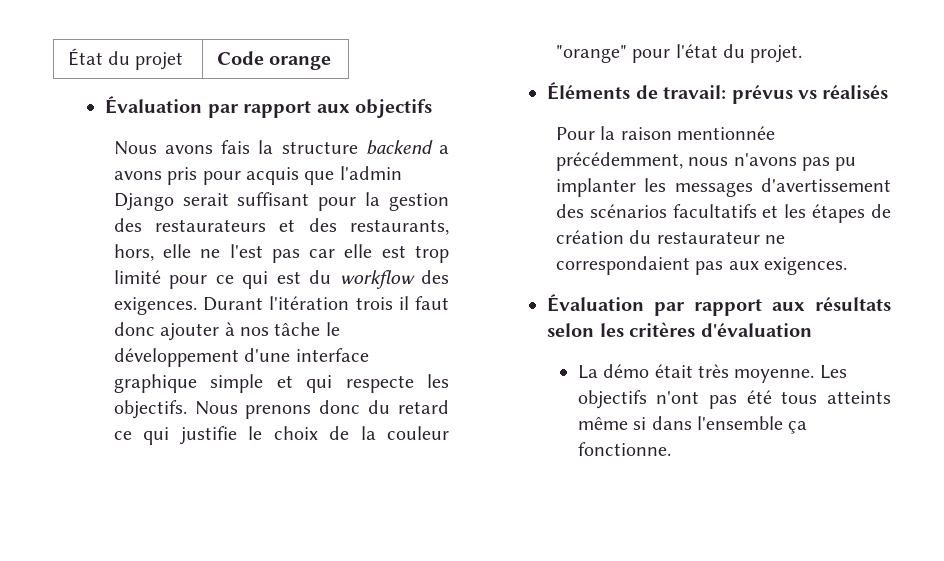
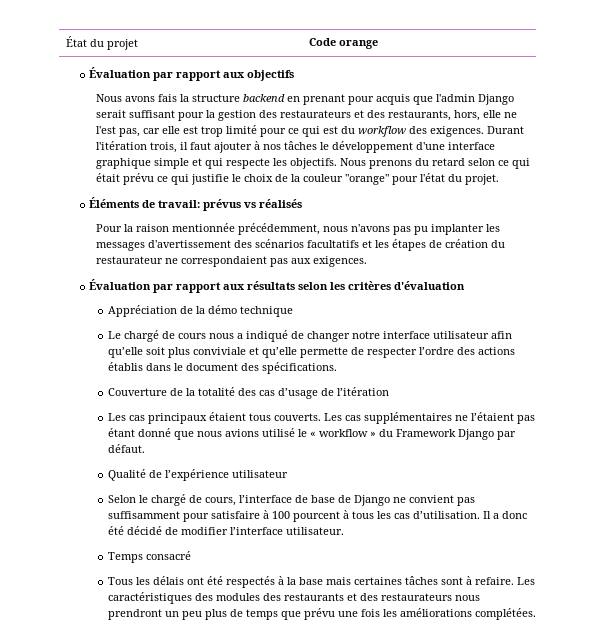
[439,145,449,154] [113,167,198,185] a avons pris -> [286,94,345,105] en prenant
[271,249,300,263] pas -> [118,128,140,137] pas,
[355,297,393,310] trois -> [149,142,177,153] trois,
[113,322,155,336] donc -> (211, 146) none
[274,322,321,336] tâche -> [283,141,317,150] tâches
[319,400,361,414] donc -> (412, 164) none
(449, 407) none -> [467,158,530,169] [95,173,154,185] selon ce qui était prévu
[577,364,847,383] [577,390,891,409] [577,416,808,434] [577,442,671,456] La démo était très moyenne. Les objectifs n'ont pas été tous atteints même si dans l'ensemble ça fonctionne. -> [107,305,293,317] [107,330,512,342] [107,347,515,358] [107,362,337,374] [107,387,389,399] [107,412,535,424] [107,428,516,440] [107,444,145,453] [107,469,288,481] [107,494,475,506] [107,510,527,522] [107,526,344,535] [107,551,191,563] [107,576,535,588] [107,592,480,604] [107,608,536,620] Appréciation de la démo technique // Le chargé de cours nous a indiqué de changer notre interface utilisateur afin qu’elle soit plus conviviale et qu’elle permette de respecter l’ordre des actions établis dans le document des spécifications. // Couverture de la totalité des cas d’usage de l’itération // Les cas principaux étaient tous couverts. Les cas supplémentaires ne l’étaient pas étant donné que nous avions utilisé le « workflow » du Framework Django par défaut. // Qualité de l’expérience utilisateur // Selon le chargé de cours, l’interface de base de Django ne convient pas suffisamment pour satisfaire à 100 pourcent à tous les cas d’utilisation. Il a donc été décidé de modifier l’interface utilisateur. // Temps consacré // Tous les délais ont été respectés à la base mais certaines tâches sont à refaire. Les caractéristiques des modules des restaurants et des restaurateurs nous prendront un peu plus de temps que prévu une fois les améliorations complétées.

